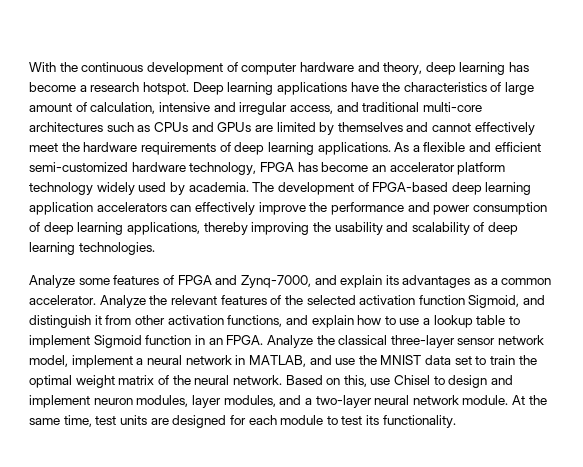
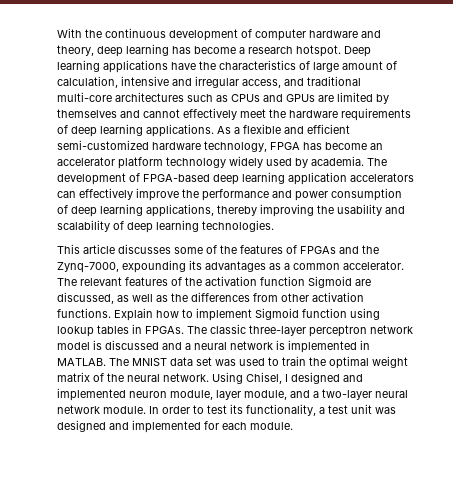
[29,275,383,288] Analyze some features of FPGA and Zynq-7000, and explain -> [57,244,379,254] [57,260,186,273] This article discusses some of the features of FPGAs and the Zynq-7000, expounding
[99,295,168,308] Analyze the -> [57,278,77,286] The
[306,295,356,305] selected -> (202, 281) none
[468,295,546,308] [29,315,521,328] [29,335,545,348] [29,355,377,368] Sigmoid, and distinguish it from other activation functions, and explain how to use a lookup table to implement Sigmoid function in an FPGA. Analyze the classical three-layer sensor network model, implement a neural network in MATLAB, and use the -> [308,276,371,288] [57,292,364,304] [57,308,380,321] [57,324,413,337] [57,340,370,353] [57,358,129,366] Sigmoid are discussed, as well as the differences from other activation functions. Explain how to implement Sigmoid function using lookup tables in FPGAs. The classic three-layer perceptron network model is discussed and a neural network is implemented in MATLAB. The
(472, 360) none -> [215,358,265,366] was used
[285,375,514,388] [29,395,276,408] Based on this, use Chisel to design and implement neuron modules, layer modules, -> [212,372,363,384] [57,388,287,401] Using Chisel, I designed and implemented neuron module, layer module,
[512,395,547,405] [29,415,456,428] At the same time, test units are designed for each module to test its functionality. -> [149,404,396,416] [57,420,293,433] In order to test its functionality, a test unit was designed and implemented for each module.

